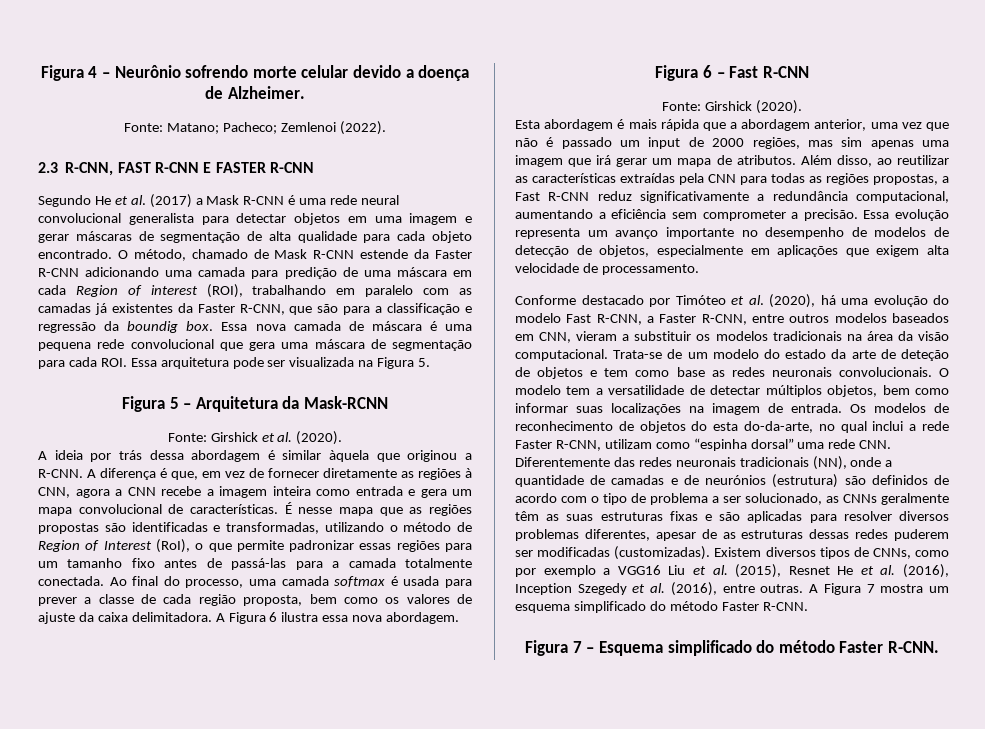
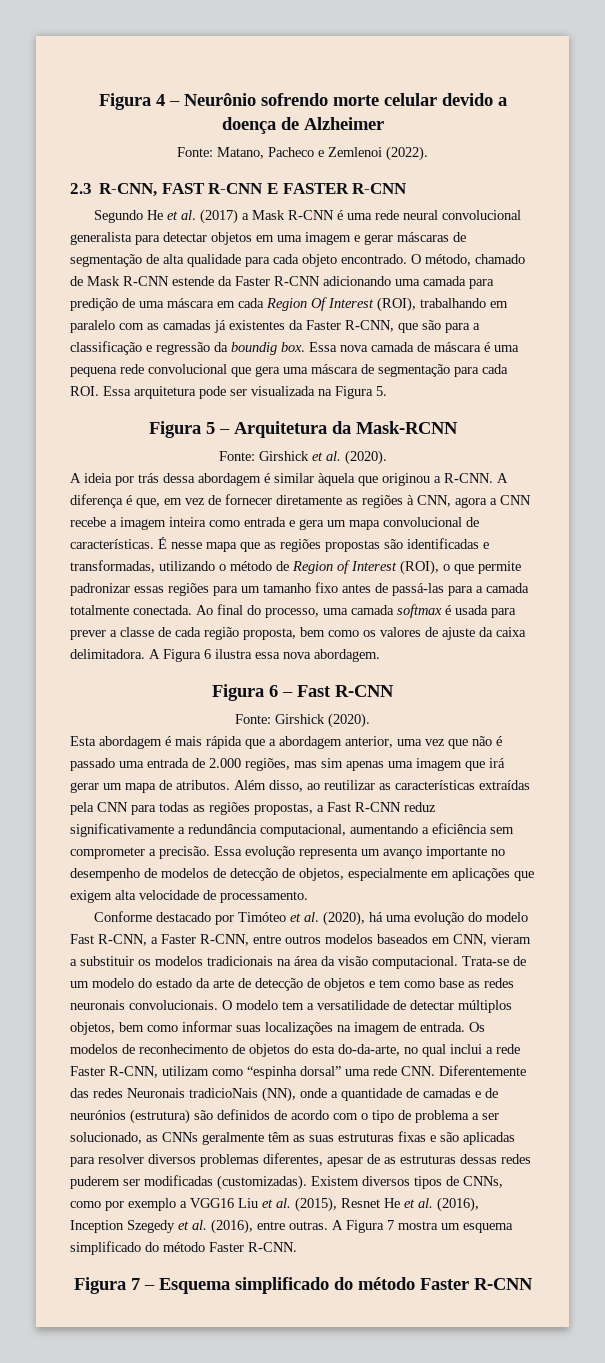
[227,86,305,99] [124,122,277,134] Alzheimer. // Fonte: Matano; Pacheco; -> [303,117,384,130] [177,147,324,159] Alzheimer // Fonte: Matano, Pacheco e
[127,285,198,296] of interest -> [311,297,374,311] Of Interest
[155,539,190,553] (RoI), -> [400,560,439,575] (ROI),
[620,137,745,149] um input de 2000 -> [119,758,241,768] uma entrada de 2.000
[900,349,949,361] deteção -> [255,978,303,991] detecção
[675,457,809,467] neuronais tradicionais -> [127,1088,258,1098] Neuronais tradicioNais
[887,641,939,653] R-CNN. -> [473,1278,533,1290] R-CNN

